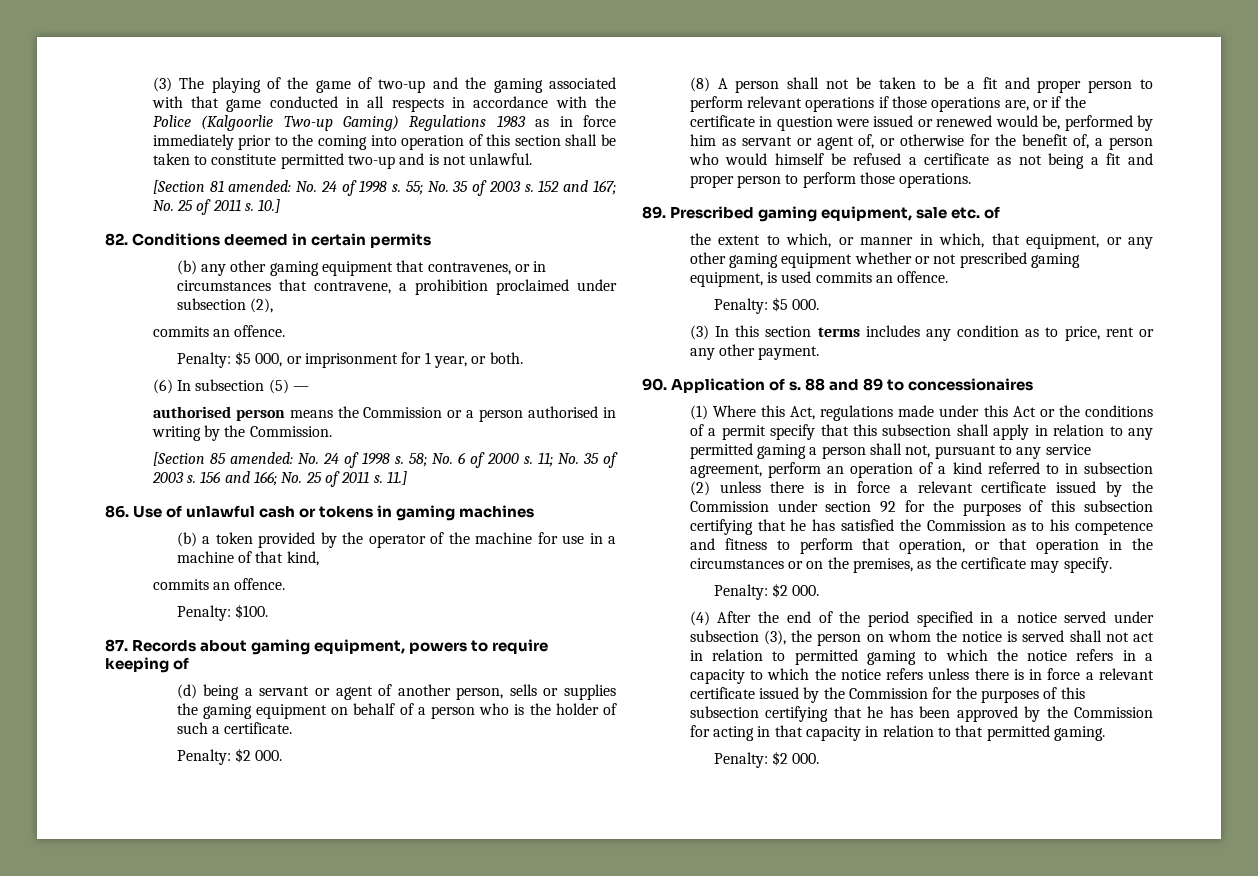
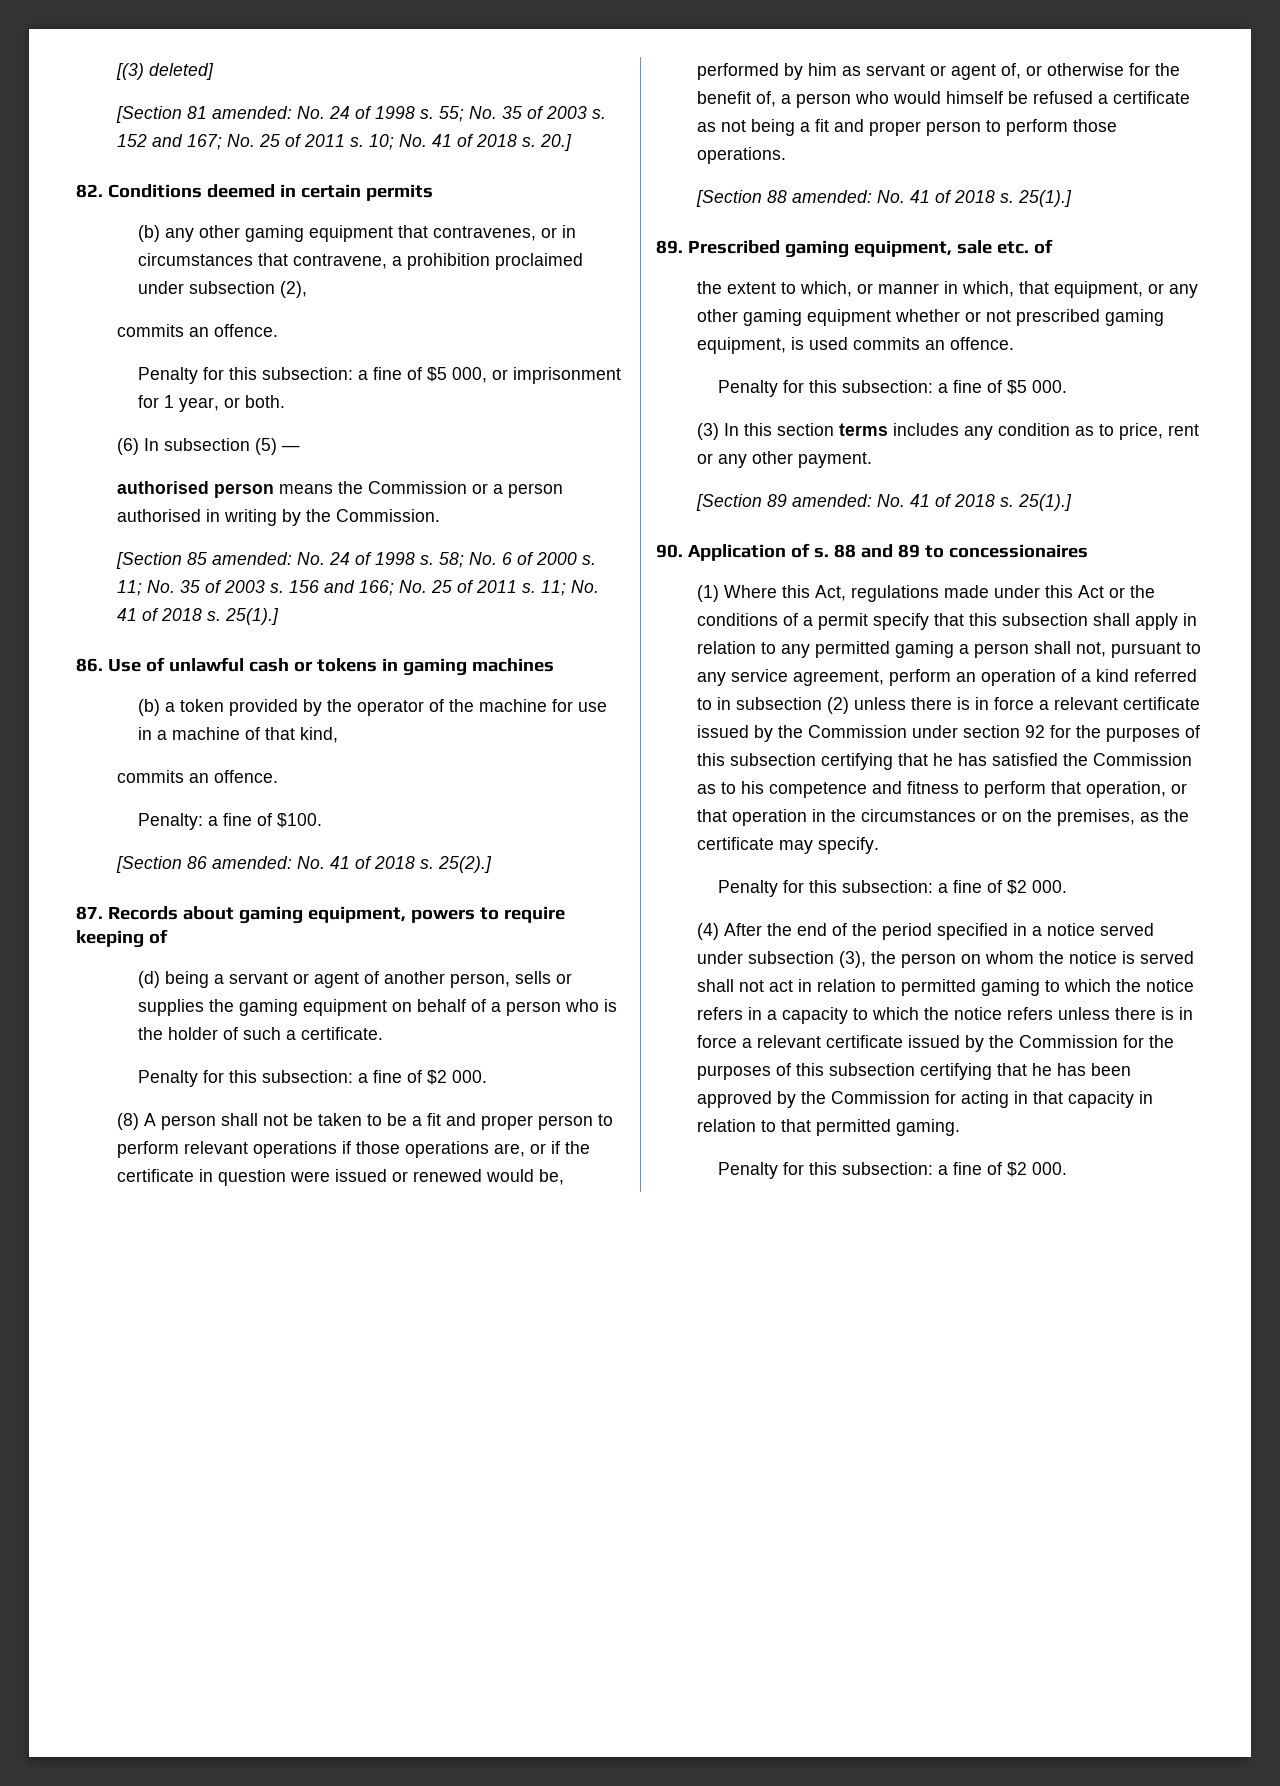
[152,77,616,93] [151,96,616,112] [152,115,617,131] [152,134,616,150] [152,153,533,169] (3) The playing of the game of two-up and the gaming associated with that game conducted in all respects in accordance with the Police (Kalgoorlie Two-up Gaming) Regulations 1983 as in force immediately prior to the coming into operation of this section shall be taken to constitute permitted two-up and is not unlawful. -> [116,63,215,80] [(3) deleted]
[258,199,281,213] 10.] -> [369,134,573,151] 10; No. 41 of 2018 s. 20.]
[176,352,231,368] Penalty: -> [138,367,423,384] Penalty for this subsection: a fine of
[386,471,407,485] 11.] -> [541,580,600,596] [117,608,280,625] 11; No. 41 of 2018 s. 25(1).]
[234,604,268,619] $100. -> [208,813,323,828] [116,856,493,873] a fine of $100. // [Section 86 amended: No. 41 of 2018 s. 25(2).]
[176,749,231,765] Penalty: -> [138,1070,423,1087] Penalty for this subsection: a fine of
(972, 180) none -> [696,190,1073,207] // [Section 88 amended: No. 41 of 2018 s. 25(1).]
[713,298,768,314] Penalty: -> [718,380,1003,397] Penalty for this subsection: a fine of
(820, 353) none -> [696,494,1073,511] // [Section 89 amended: No. 41 of 2018 s. 25(1).]
[713,584,768,600] Penalty: -> [718,880,1003,897] Penalty for this subsection: a fine of
[713,752,768,768] Penalty: -> [718,1162,1003,1179] Penalty for this subsection: a fine of

